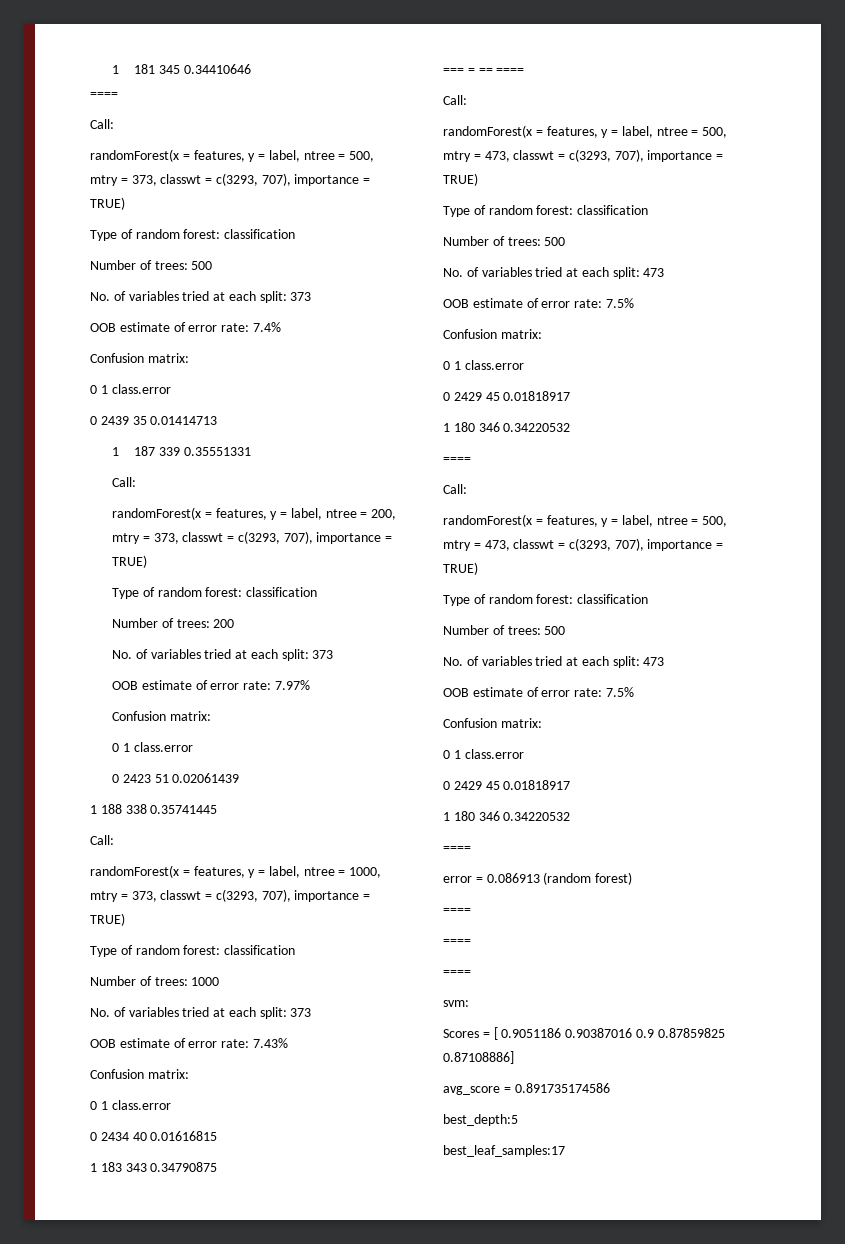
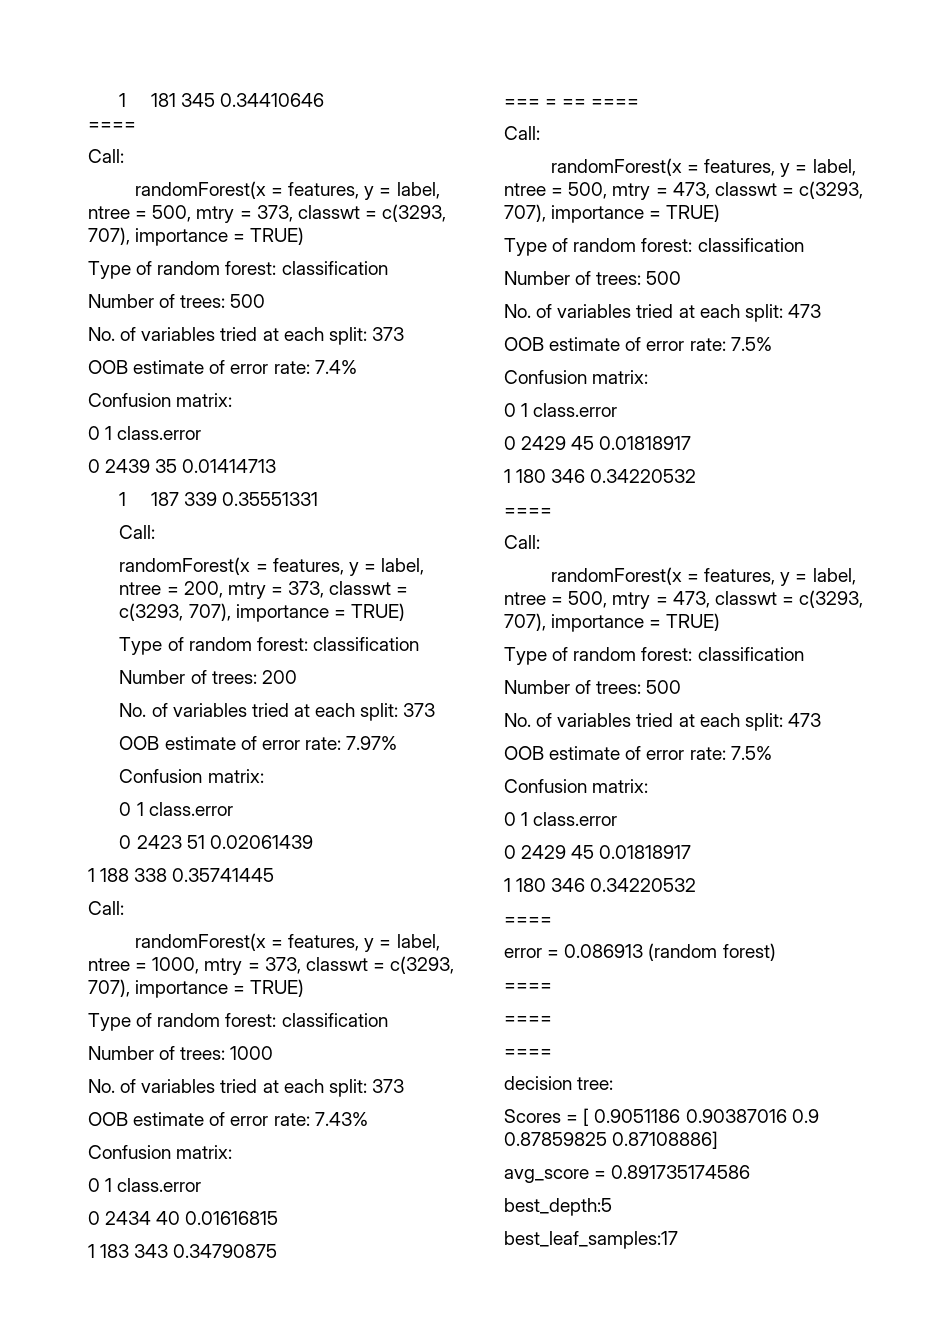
[443,1000,469,1007] svm: -> [504,1076,614,1090] decision tree:

